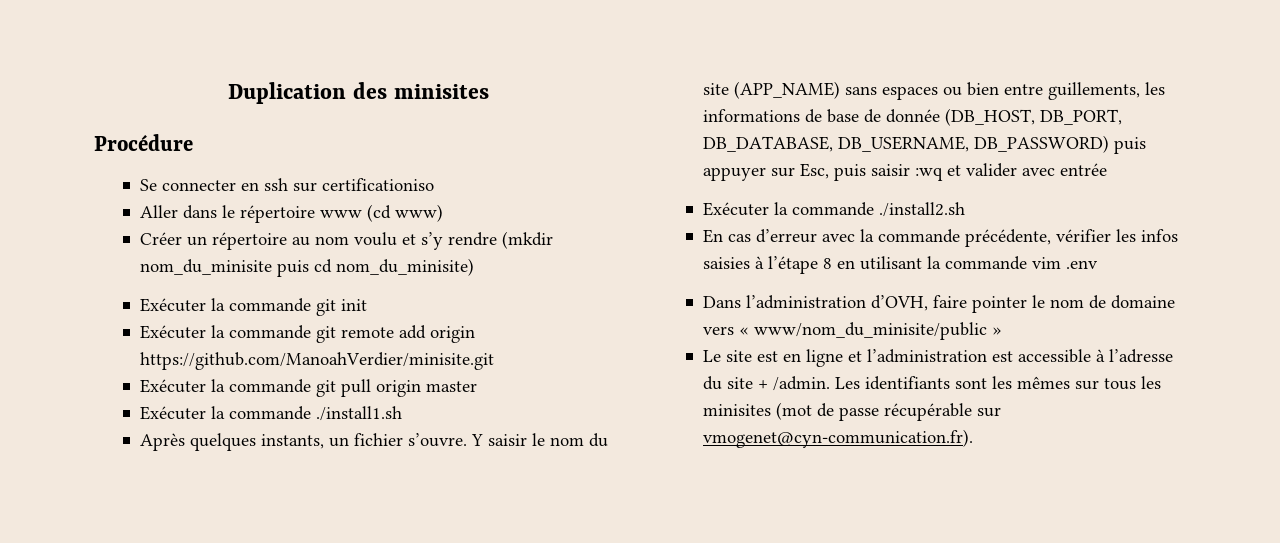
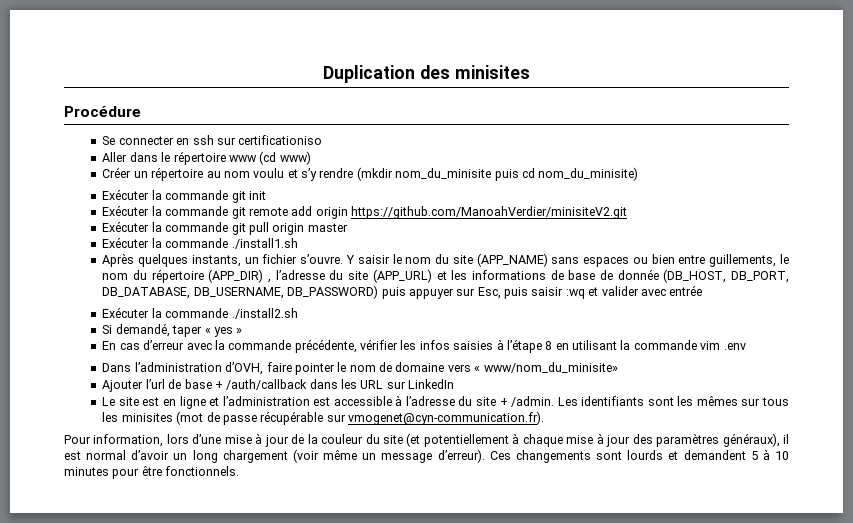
[139,352,494,370] https://github.com/ManoahVerdier/minisite.git -> [351,206,628,219] https://github.com/ManoahVerdier/minisiteV2.git
(1140, 91) none -> [779,254,789,264] [102,269,447,283] le nom du répertoire (APP_DIR) , l’adresse du site (APP_URL) et
(965, 209) none -> [102,323,243,337] // Si demandé, taper « yes »
[753,322,1002,340] www/nom_du_minisite/public » -> [483,362,618,373] [102,379,455,392] www/nom_du_minisite» // Ajouter l’url de base + /auth/callback dans les URL sur LinkedIn
(973, 438) none -> [64,433,790,447] [64,449,789,463] [64,466,240,479] // Pour information, lors d’une mise à jour de la couleur du site (et potentiellement à chaque mise à jour des paramètres généraux), il est normal d’avoir un long chargement (voir même un message d’erreur). Ces changements sont lourds et demandent 5 à 10 minutes pour être fonctionnels.

